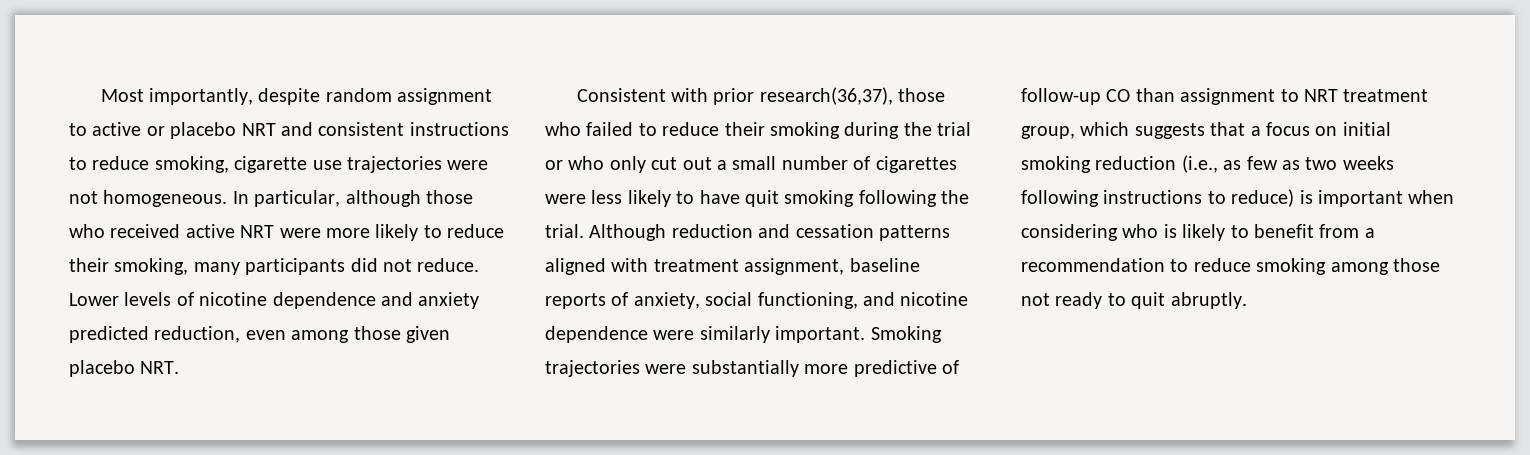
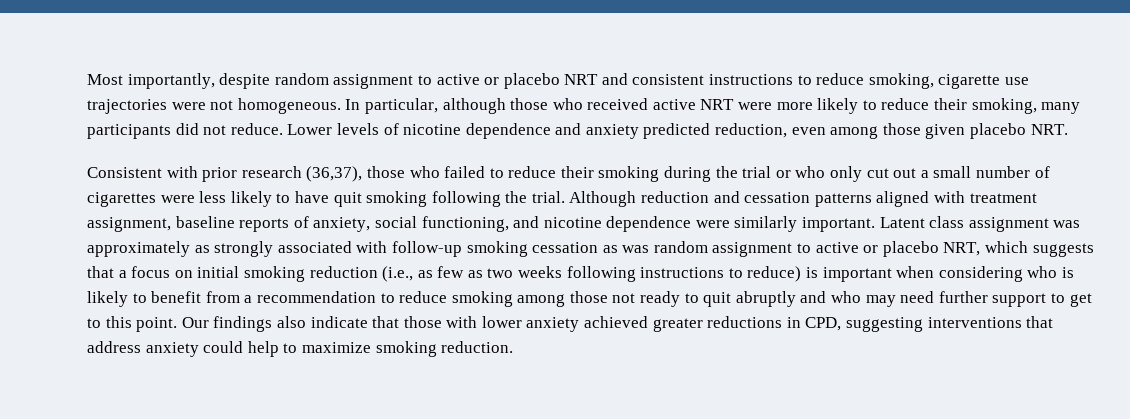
[759,87,893,105] research(36,37), -> [241,166,363,182] research (36,37),
[870,326,942,343] [545,360,959,377] [1021,88,1429,105] [1021,126,1075,139] Smoking trajectories were substantially more predictive of follow-up CO than assignment to NRT treatment group, -> [879,216,1081,232] [87,241,981,257] Latent class assignment was approximately as strongly associated with follow-up smoking cessation as was random assignment to active or placebo NRT,
[1170,292,1247,309] abruptly. -> [735,291,1092,307] [87,316,1054,332] [87,341,514,357] abruptly and who may need further support to get to this point. Our findings also indicate that those with lower anxiety achieved greater reductions in CPD, suggesting interventions that address anxiety could help to maximize smoking reduction.

